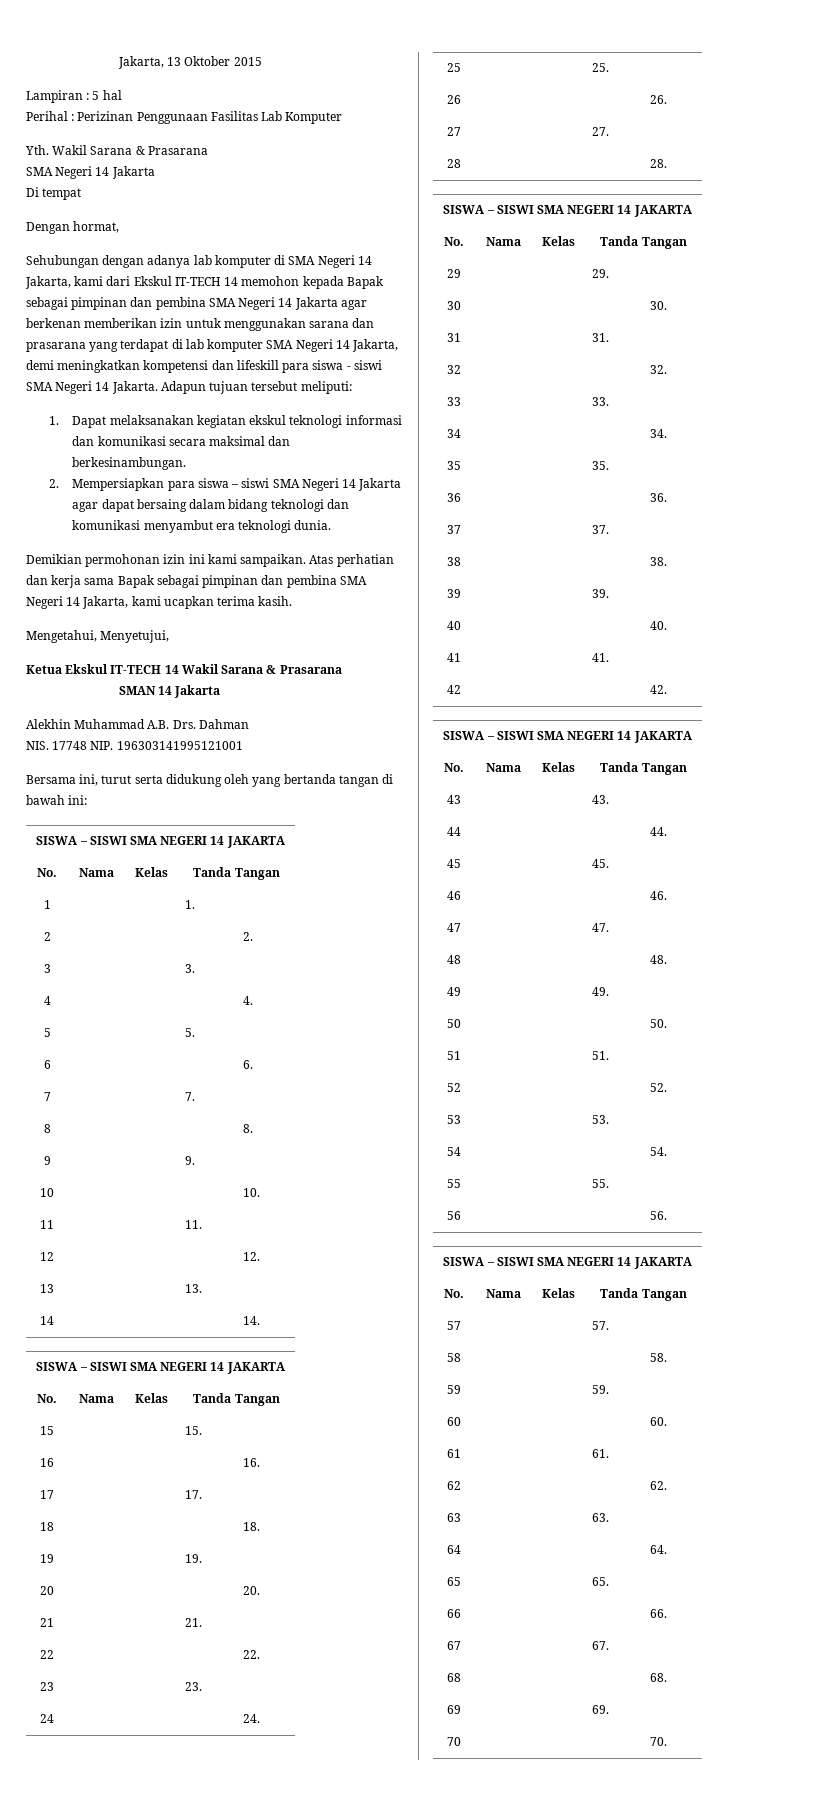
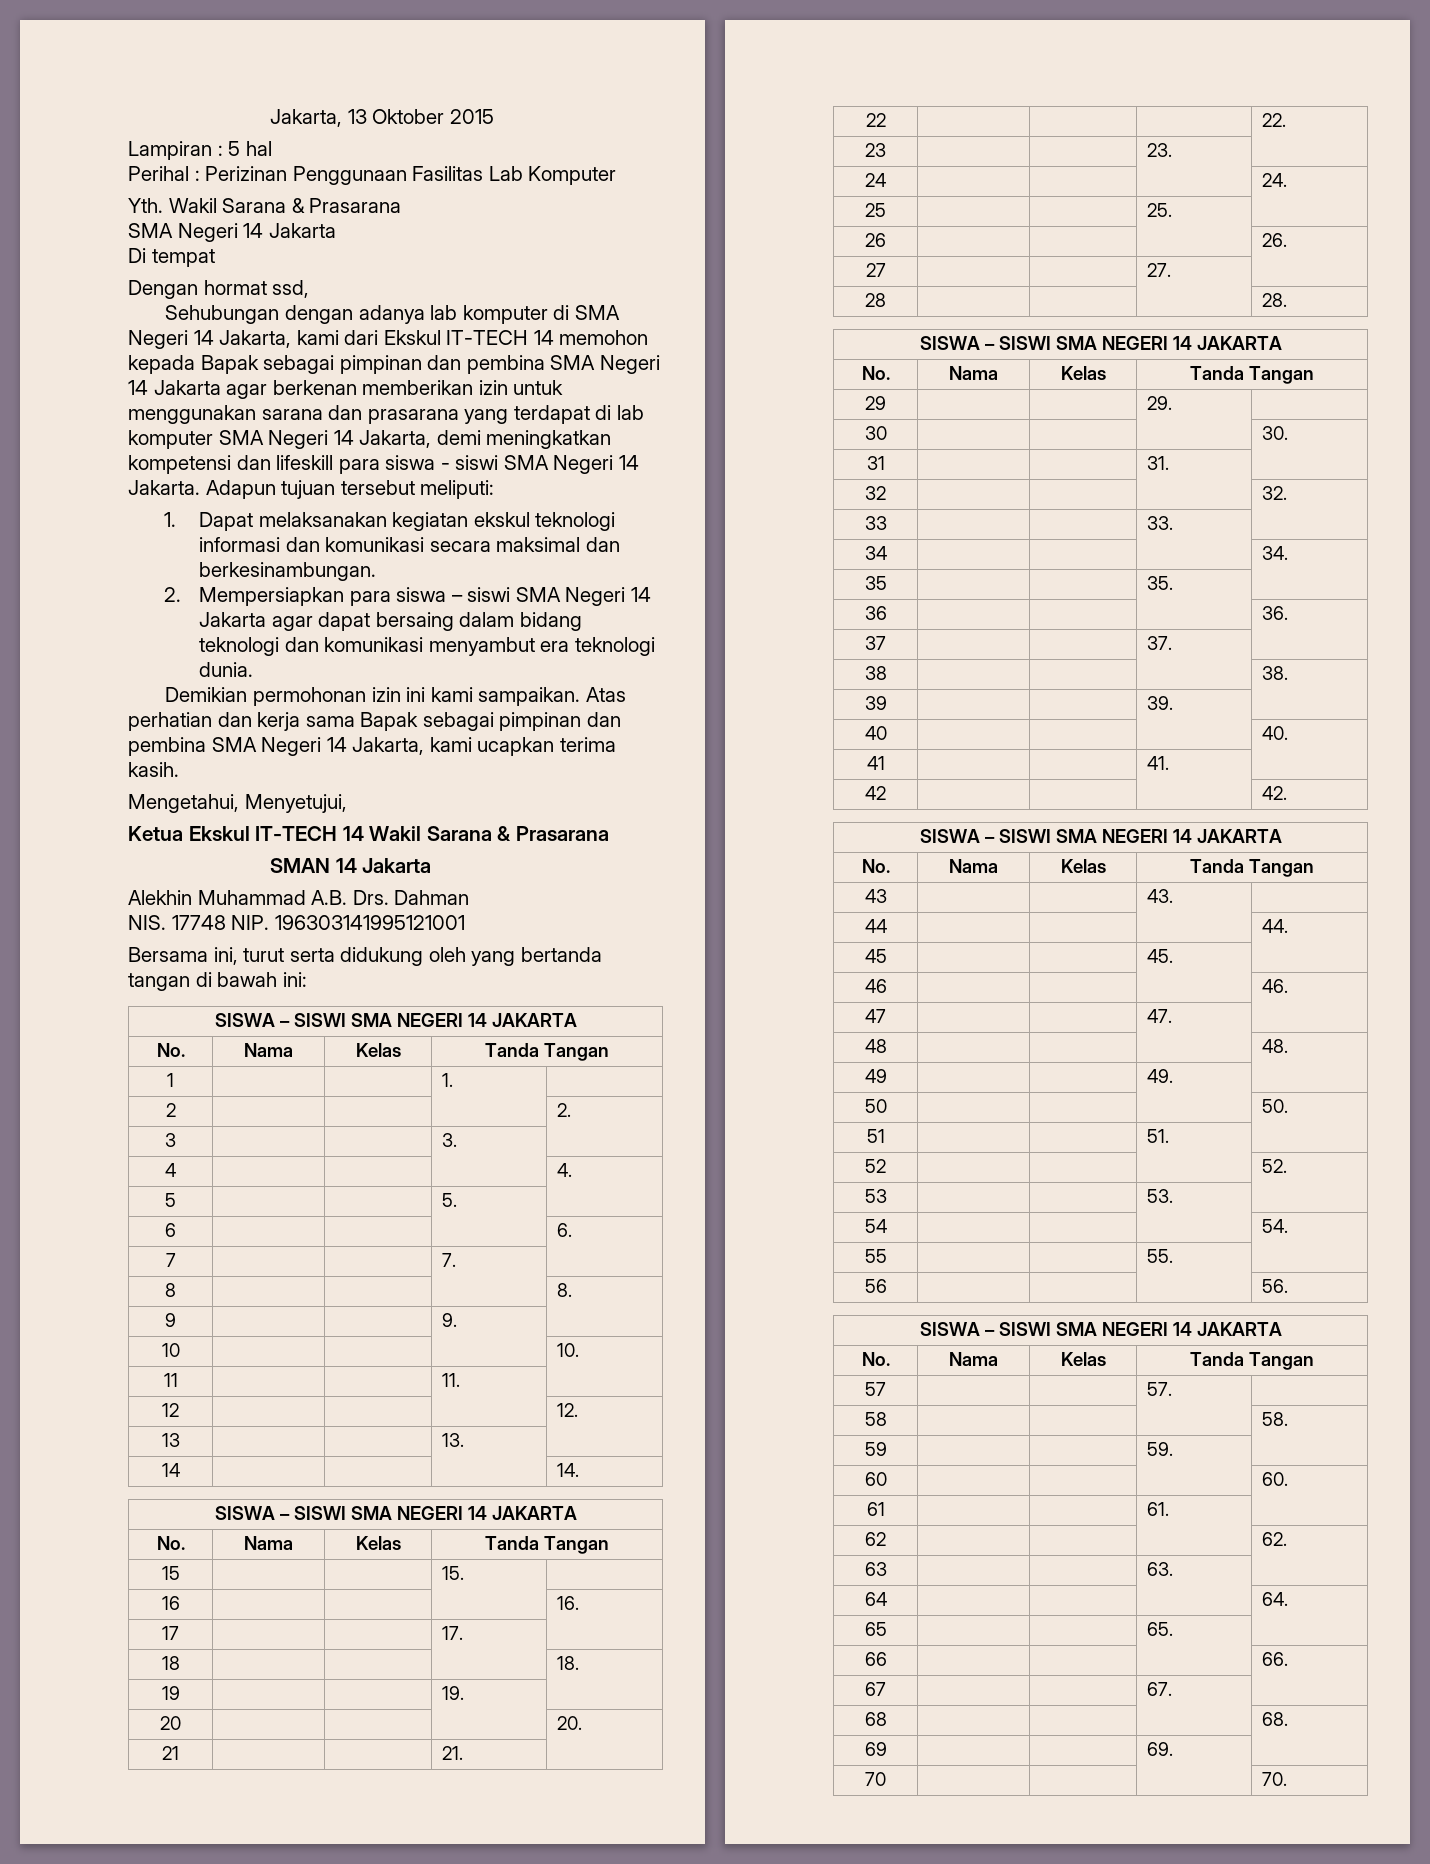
[73,221,120,233] hormat, -> [203,280,310,298] hormat ssd,

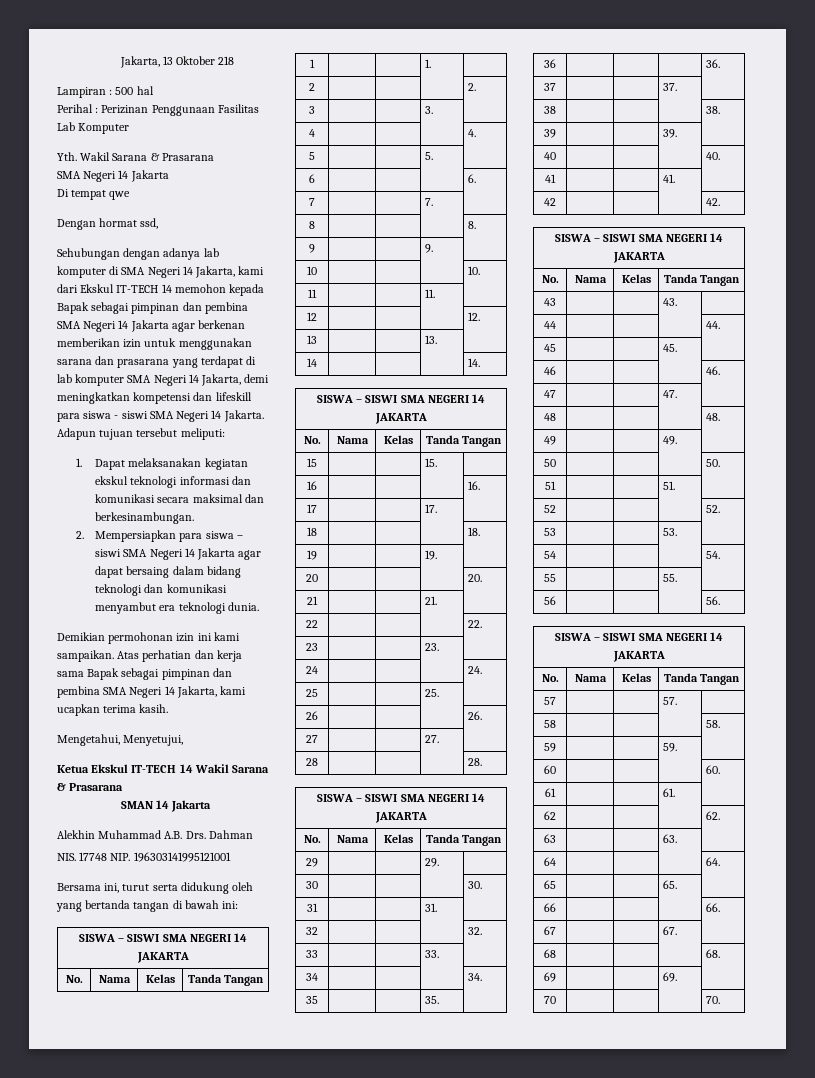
[449,109,494,124] 2015 -> [218,56,235,65] 218
[228,141,241,156] 5 -> [115,87,134,95] 500
(215, 258) none -> [109,191,131,200] qwe

